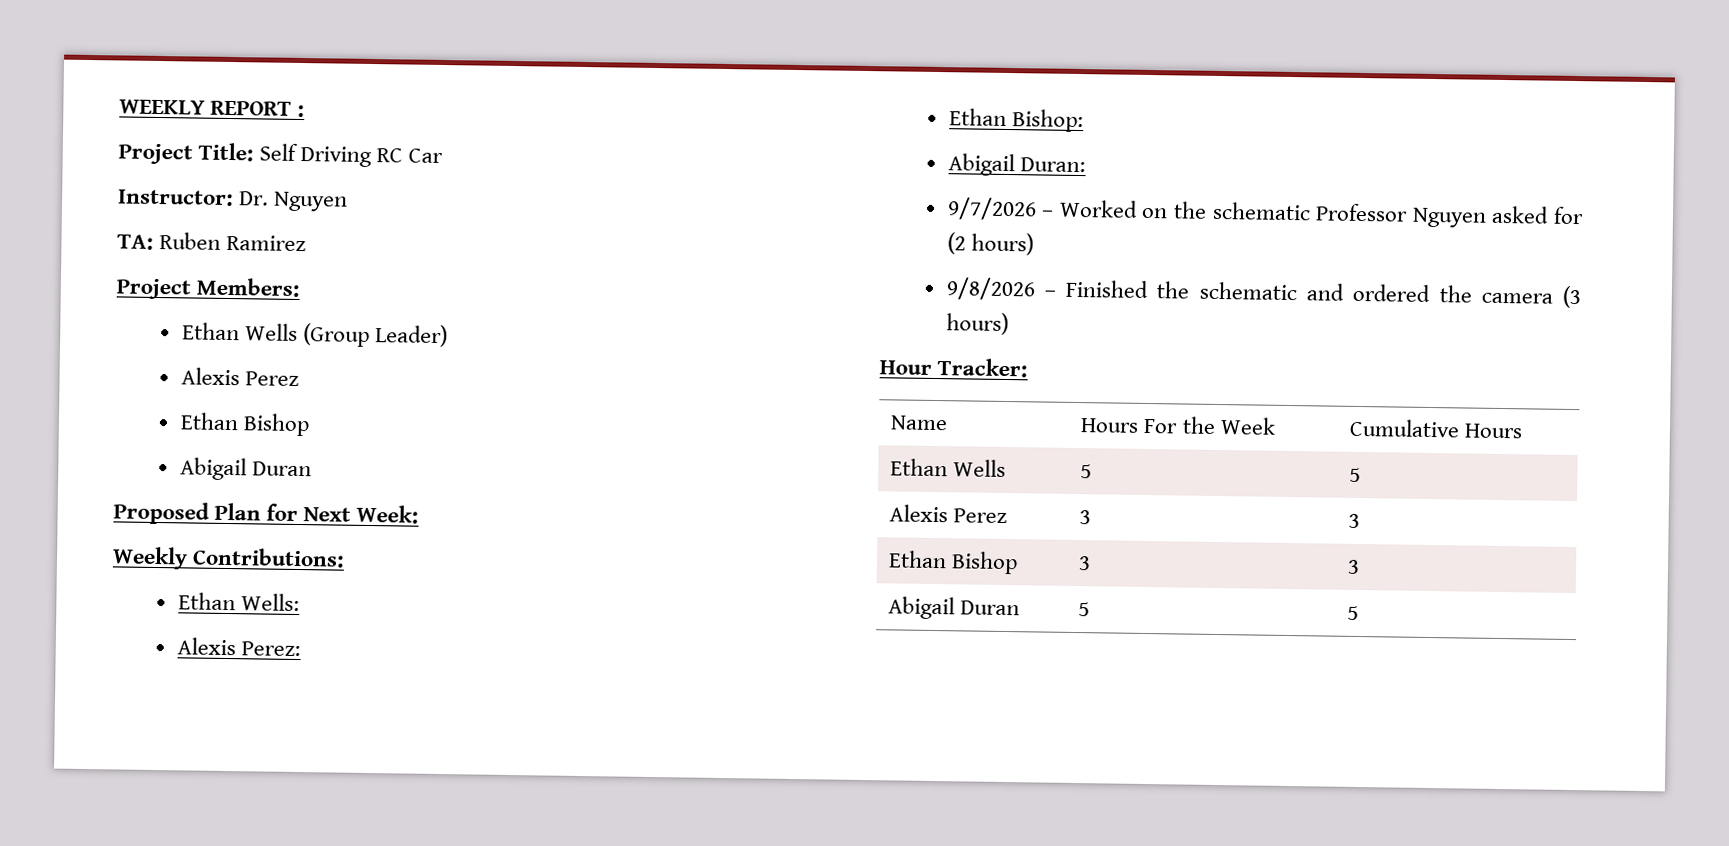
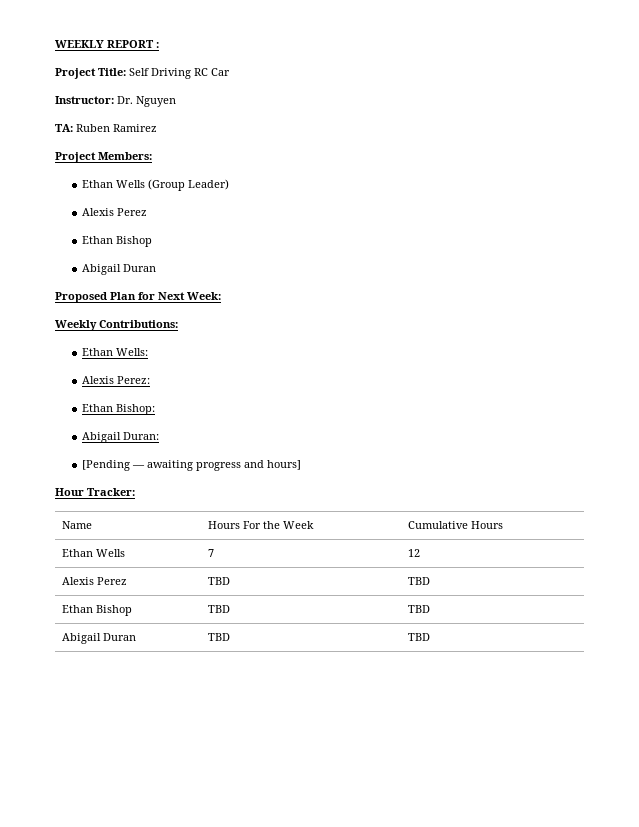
[946,197,1584,228] [946,232,1034,256] [945,277,1582,309] [945,312,1009,336] 9/7/2026 – Worked on the schematic Professor Nguyen asked for (2 hours) // 9/8/2026 – Finished the schematic and ordered the camera (3 hours) -> [81,460,301,471] [Pending — awaiting progress and hours]
[1080,464,1093,479] [1349,467,1362,483] 5 | 5 -> [208,549,215,557] [408,549,421,557] 7 | 12
[1079,510,1092,525] [1348,513,1361,529] 3 | 3 -> [208,577,231,585] [408,577,431,585] TBD | TBD
[1078,556,1092,571] [1347,559,1361,575] 3 | 3 -> [208,605,231,613] [408,605,431,613] TBD | TBD
[1078,602,1091,617] [1347,605,1360,621] 5 | 5 -> [208,633,231,641] [408,633,431,641] TBD | TBD

